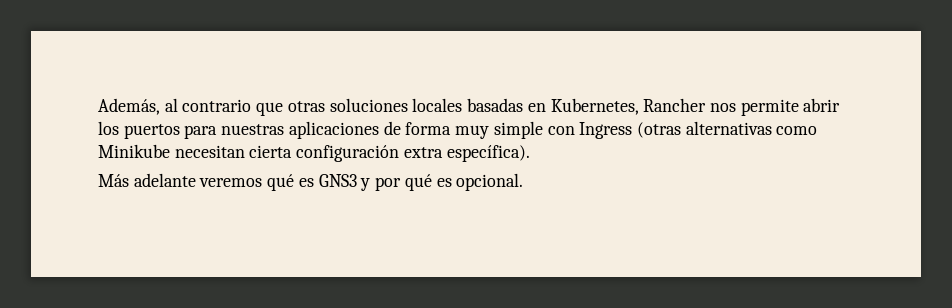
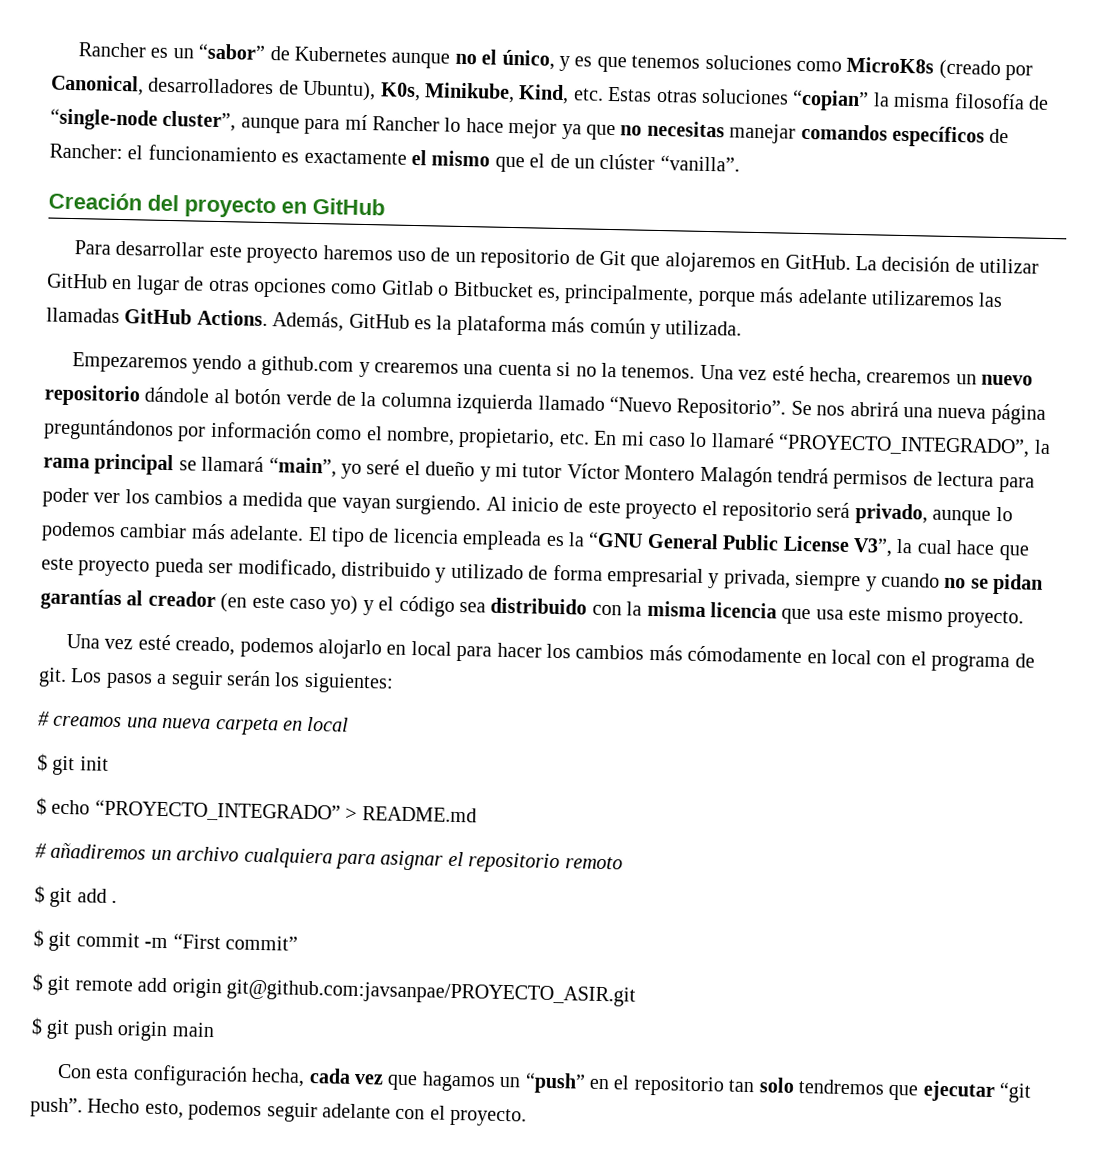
[98,98,841,116] [98,121,818,139] [98,144,530,162] [98,173,524,191] Además, al contrario que otras soluciones locales basadas en Kubernetes, Rancher nos permite abrir los puertos para nuestras aplicaciones de forma muy simple con Ingress (otras alternativas como Minikube necesitan cierta configuración extra específica). // Más adelante veremos qué es GNS3 y por qué es opcional. -> [77,42,1034,81] [50,74,1049,112] [50,108,1010,148] [49,143,740,173] [48,191,385,219] [73,240,1040,274] [47,273,1004,308] [46,307,743,340] [71,352,1034,387] [44,384,1046,425] [43,418,1051,458] [43,453,1035,493] [42,487,1013,526] [41,521,1029,561] [41,557,1044,595] [40,588,1024,629] [65,633,1035,673] [38,667,394,694] [38,711,350,736] [37,753,109,776] [36,797,477,823] [35,842,623,874] [34,885,118,908] [33,929,298,952] [32,973,636,1007] [31,1017,215,1042] [56,1063,1032,1103] [30,1097,528,1127] Rancher es un “sabor” de Kubernetes aunque no el único, y es que tenemos soluciones como MicroK8s (creado por Canonical, desarrolladores de Ubuntu), K0s, Minikube, Kind, etc. Estas otras soluciones “copian” la misma filosofía de “single-node cluster”, aunque para mí Rancher lo hace mejor ya que no necesitas manejar comandos específicos de Rancher: el funcionamiento es exactamente el mismo que el de un clúster “vanilla”. // Creación del proyecto en GitHub // Para desarrollar este proyecto haremos uso de un repositorio de Git que alojaremos en GitHub. La decisión de utilizar GitHub en lugar de otras opciones como Gitlab o Bitbucket es, principalmente, porque más adelante utilizaremos las llamadas GitHub Actions. Además, GitHub es la plataforma más común y utilizada. // Empezaremos yendo a github.com y crearemos una cuenta si no la tenemos. Una vez esté hecha, crearemos un nuevo repositorio dándole al botón verde de la columna izquierda llamado “Nuevo Repositorio”. Se nos abrirá una nueva página preguntándonos por información como el nombre, propietario, etc. En mi caso lo llamaré “PROYECTO_INTEGRADO”, la rama principal se llamará “main”, yo seré el dueño y mi tutor Víctor Montero Malagón tendrá permisos de lectura para poder ver los cambios a medida que vayan surgiendo. Al inicio de este proyecto el repositorio será privado, aunque lo podemos cambiar más adelante. El tipo de licencia empleada es la “GNU General Public License V3”, la cual hace que este proyecto pueda ser modificado, distribuido y utilizado de forma empresarial y privada, siempre y cuando no se pidan garantías al creador (en este caso yo) y el código sea distribuido con la misma licencia que usa este mismo proyecto. // Una vez esté creado, podemos alojarlo en local para hacer los cambios más cómodamente en local con el programa de git. Los pasos a seguir serán los siguientes: // # creamos una nueva carpeta en local // $ git init // $ echo “PROYECTO_INTEGRADO” > README.md // # añadiremos un archivo cualquiera para asignar el repositorio remoto // $ git add . // $ git commit -m “First commit” // $ git remote add origin git@github.com:javsanpae/PROYECTO_ASIR.git // $ git push origin main // Con esta configuración hecha, cada vez que hagamos un “push” en el repositorio tan solo tendremos que ejecutar “git push”. Hecho esto, podemos seguir adelante con el proyecto.

